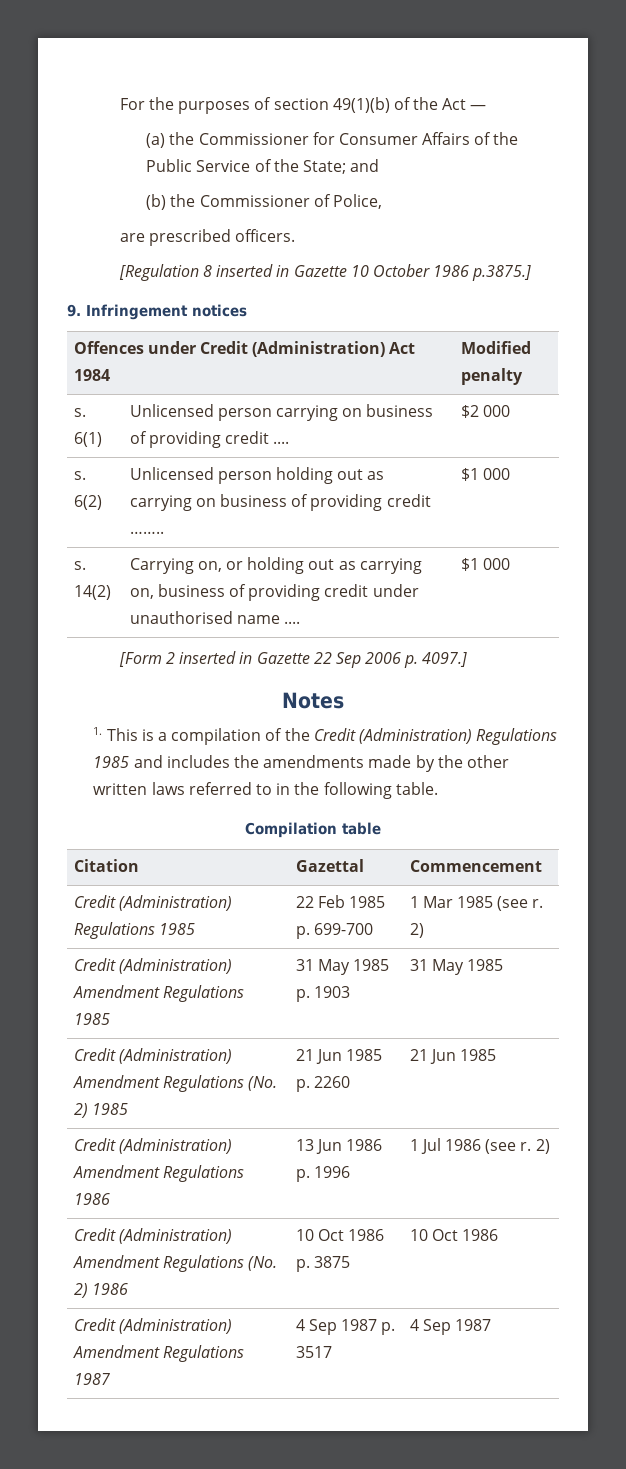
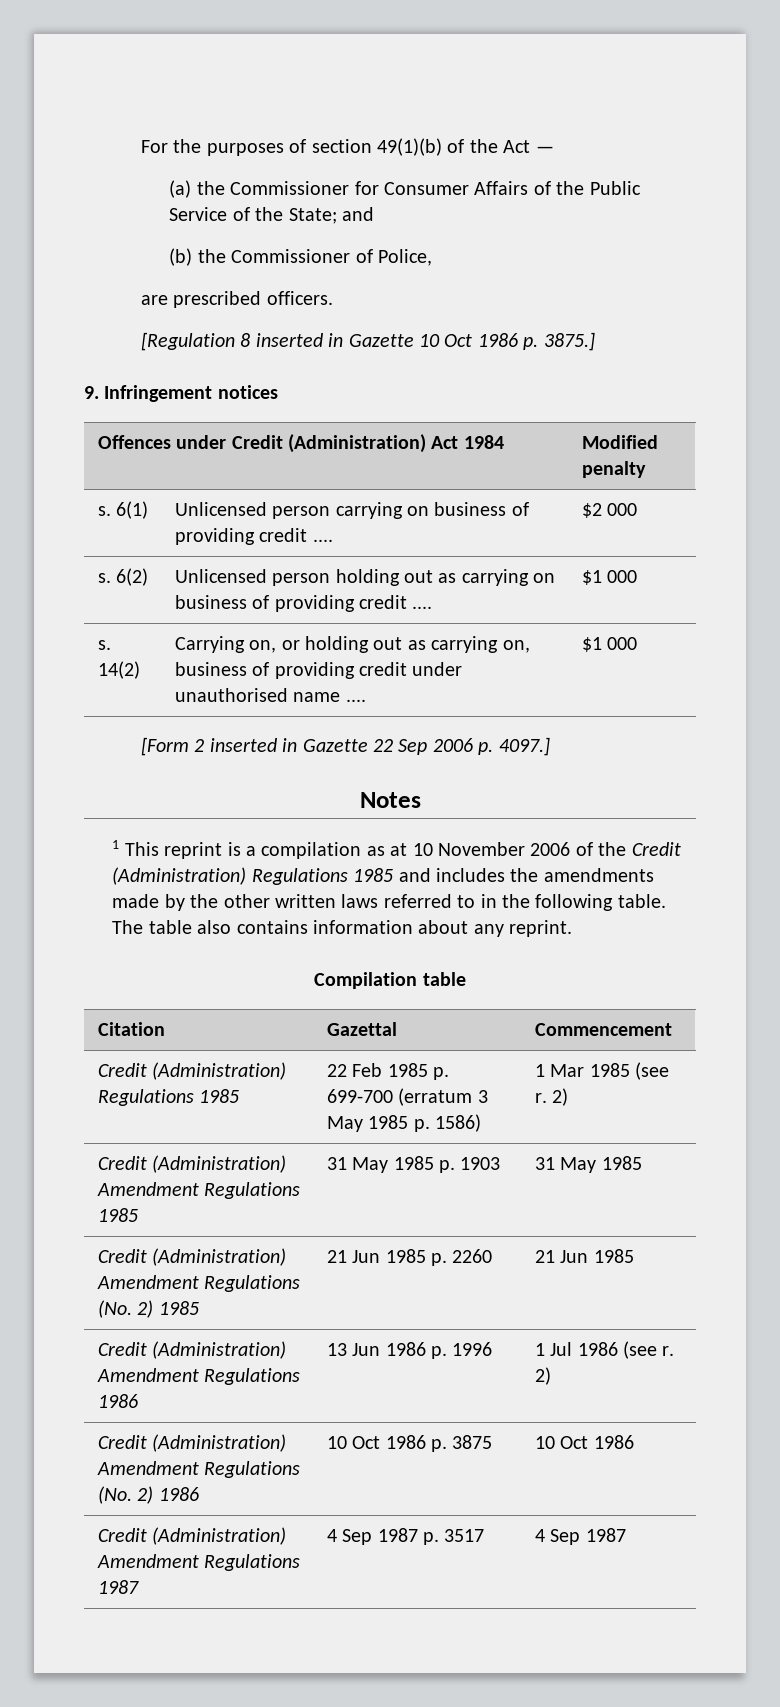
[372,264,532,281] October 1986 p.3875.] -> [444,332,595,351] Oct 1986 p. 3875.]
[129,531,164,534] …….. -> [412,606,433,609] ....
[93,727,262,745] 1. This is a compilation -> [112,840,571,859] 1 This reprint is a compilation as at 10 November 2006
(438, 788) none -> [112,920,573,937] The table also contains information about any reprint.
(373, 929) none -> [398,1088,488,1106] [326,1114,481,1132] (erratum 3 May 1985 p. 1586)

